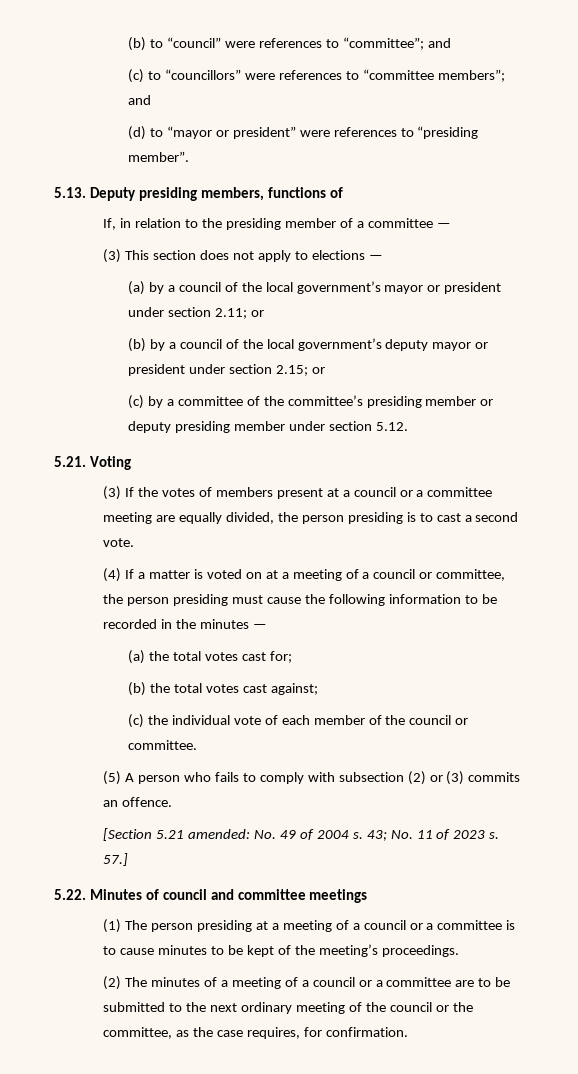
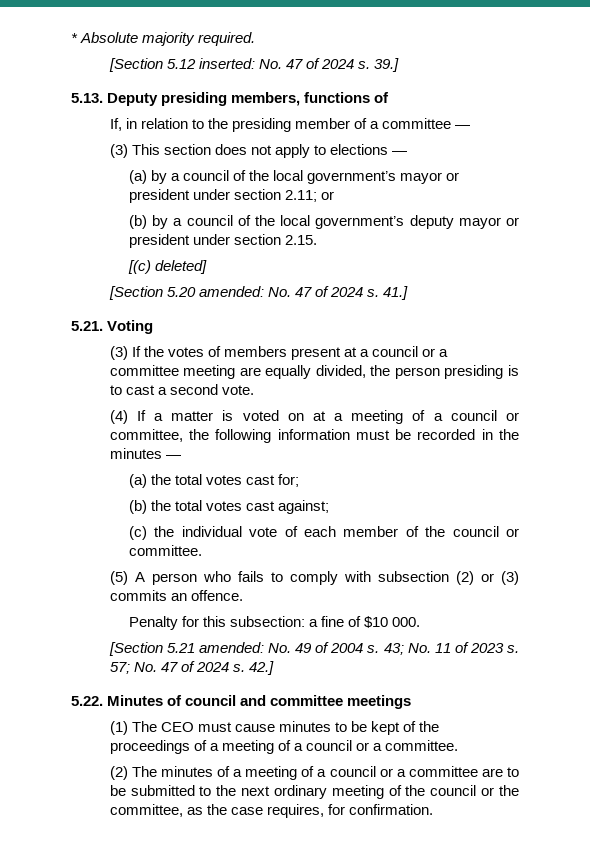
[128,37,451,51] [128,69,505,83] [128,95,152,105] [128,126,479,140] [128,151,190,162] (b) to “council” were references to “committee”; and // (c) to “councillors” were references to “committee members”; and // (d) to “mayor or president” were references to “presiding member”. -> [71,32,256,46] [108,58,400,72] * Absolute majority required. // [Section 5.12 inserted: No. 47 of 2024 s. 39.]
[275,365,325,376] [128,395,494,409] [128,421,408,433] 2.15; or // (c) by a committee of the committee’s presiding member or deputy presiding member under section 5.12. -> [285,235,318,245] [128,260,208,274] [108,286,409,300] 2.15. // [(c) deleted] // [Section 5.20 amended: No. 47 of 2024 s. 41.]
[127,594,325,606] person presiding must cause the -> (209, 434) none
[464,595,478,604] to -> [355,430,390,440] must
(173, 802) none -> [129,616,421,630] // Penalty for this subsection: a fine of $10 000.
[103,853,129,866] 57.] -> [109,661,274,675] 57; No. 47 of 2024 s. 42.]
[151,920,516,932] [103,944,459,957] person presiding at a meeting of a council or a committee is to cause minutes to be kept of the meeting’s proceedings. -> [160,721,440,735] [109,740,459,754] CEO must cause minutes to be kept of the proceedings of a meeting of a council or a committee.

